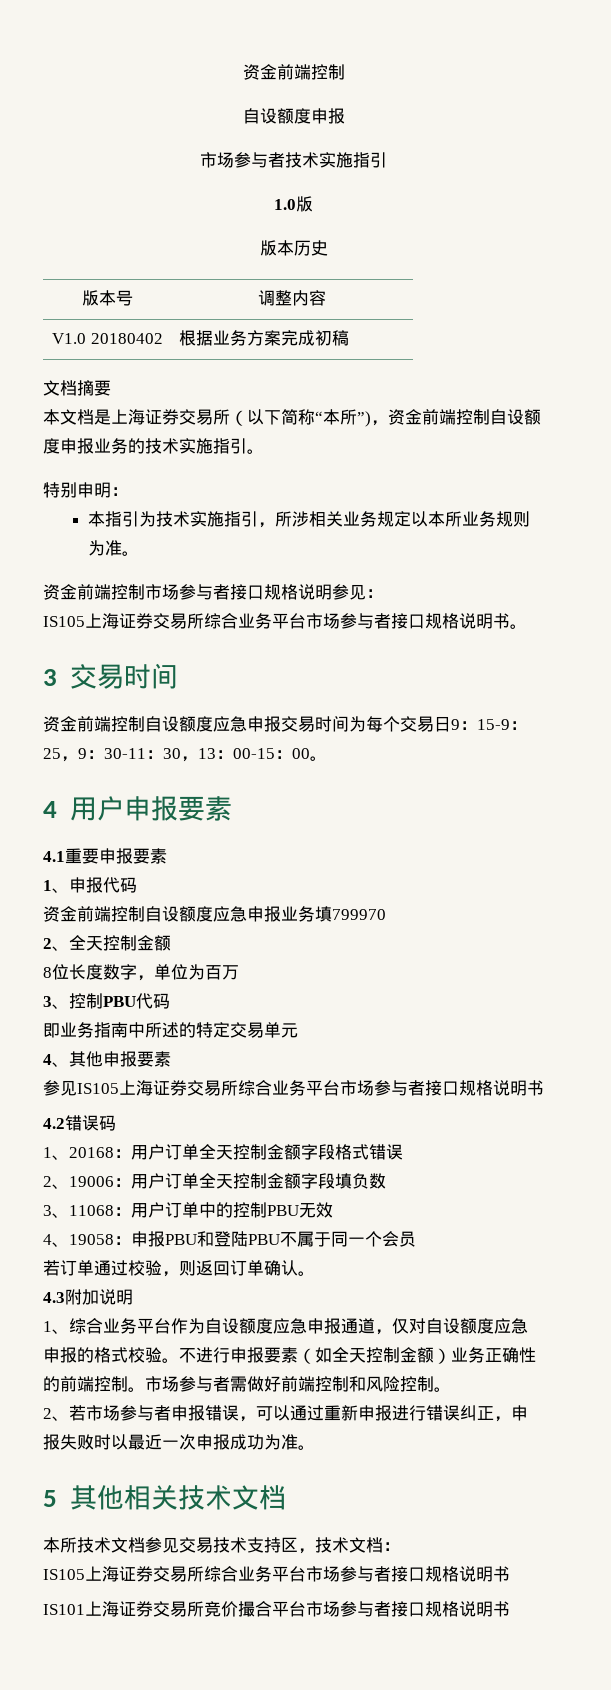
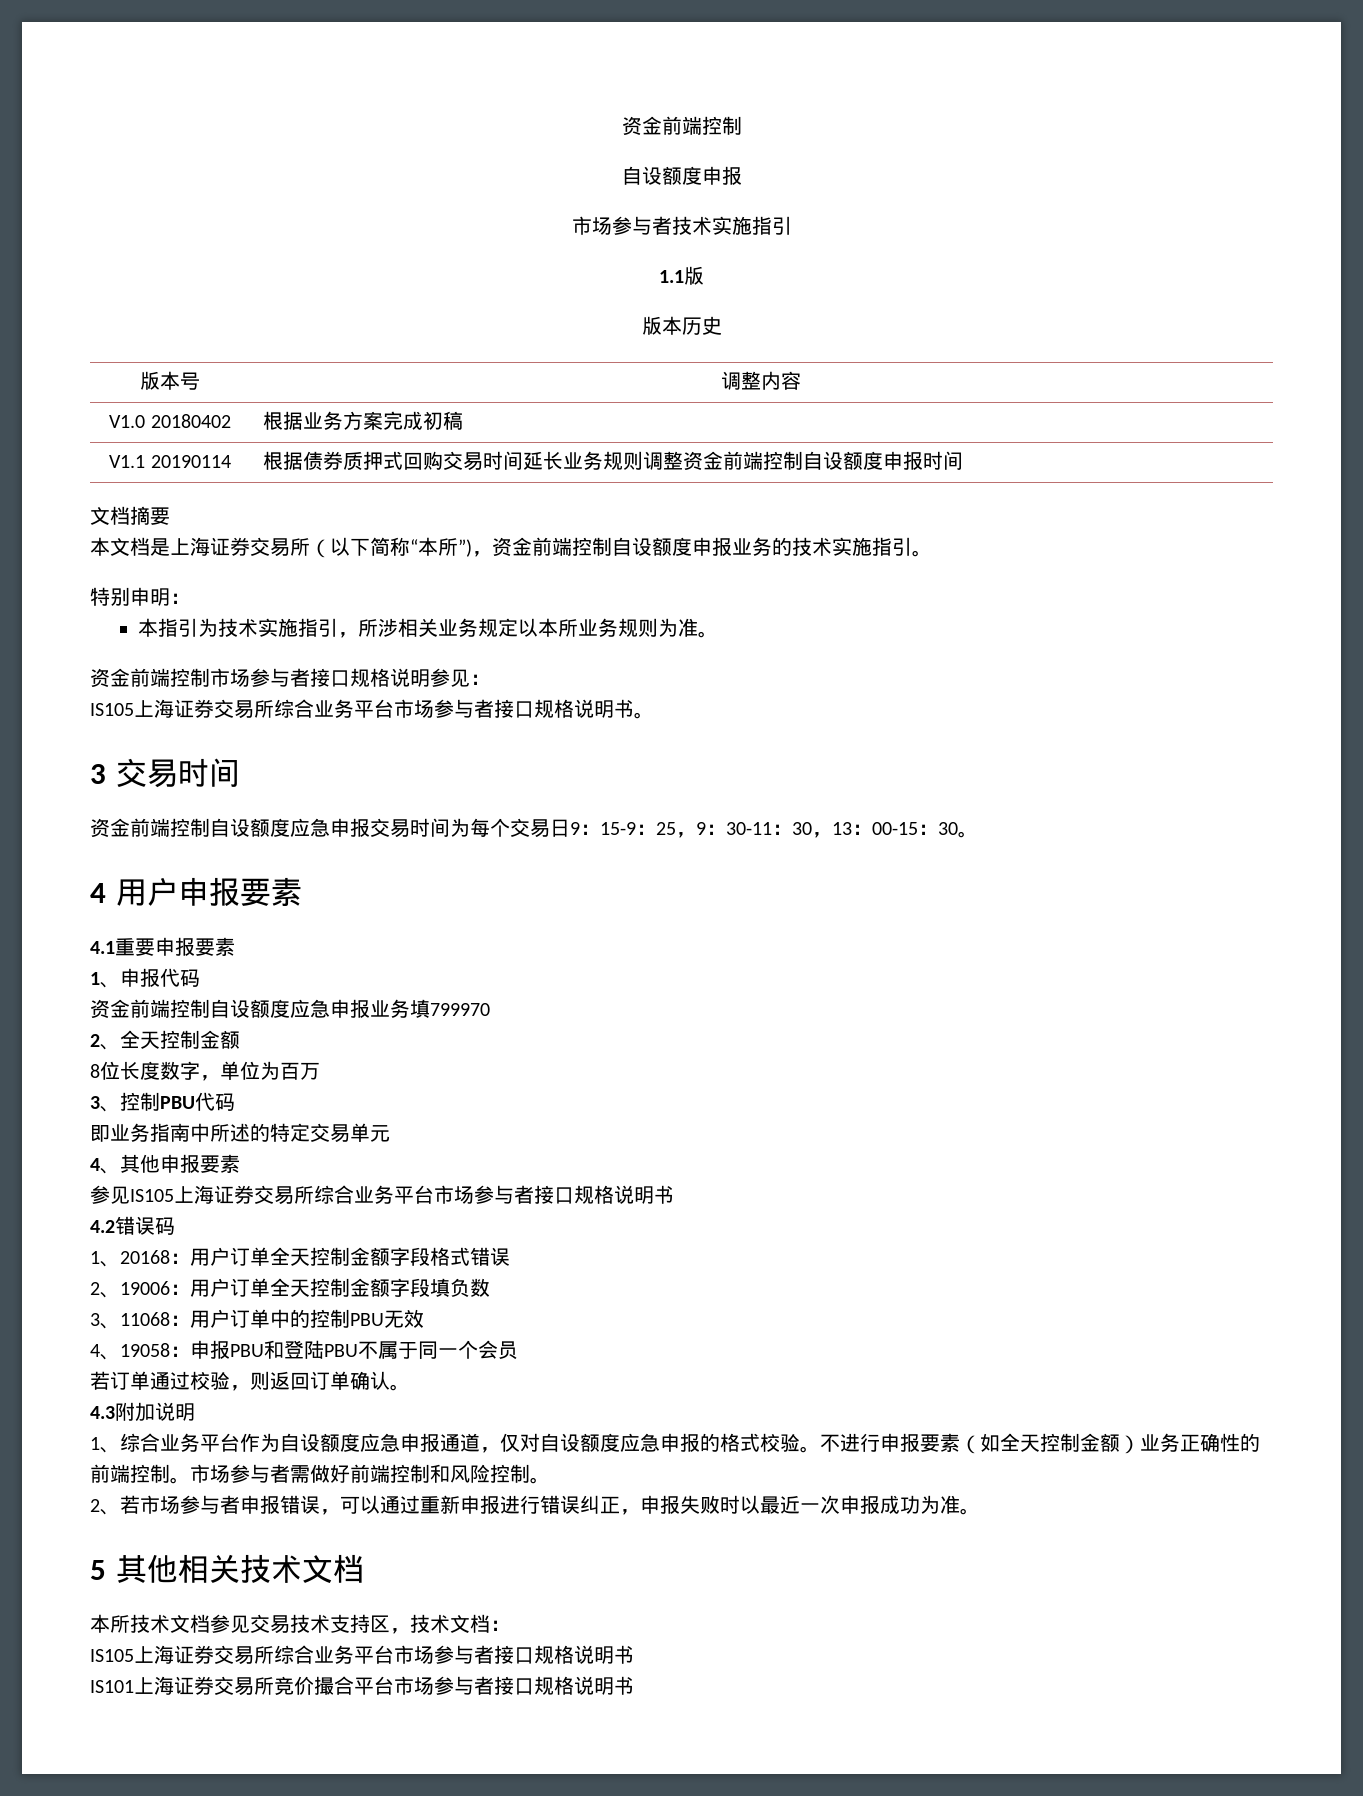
[274,199,296,210] 1.0 -> [659,270,684,283] 1.1
(350, 338) none -> [109,455,231,468] [262,451,963,471] // V1.1 20190114 | 根据债券质押式回购交易时间延长业务规则调整资金前端控制自设额度申报时间
[292,748,310,759] 00 -> [938,822,958,835] 30

